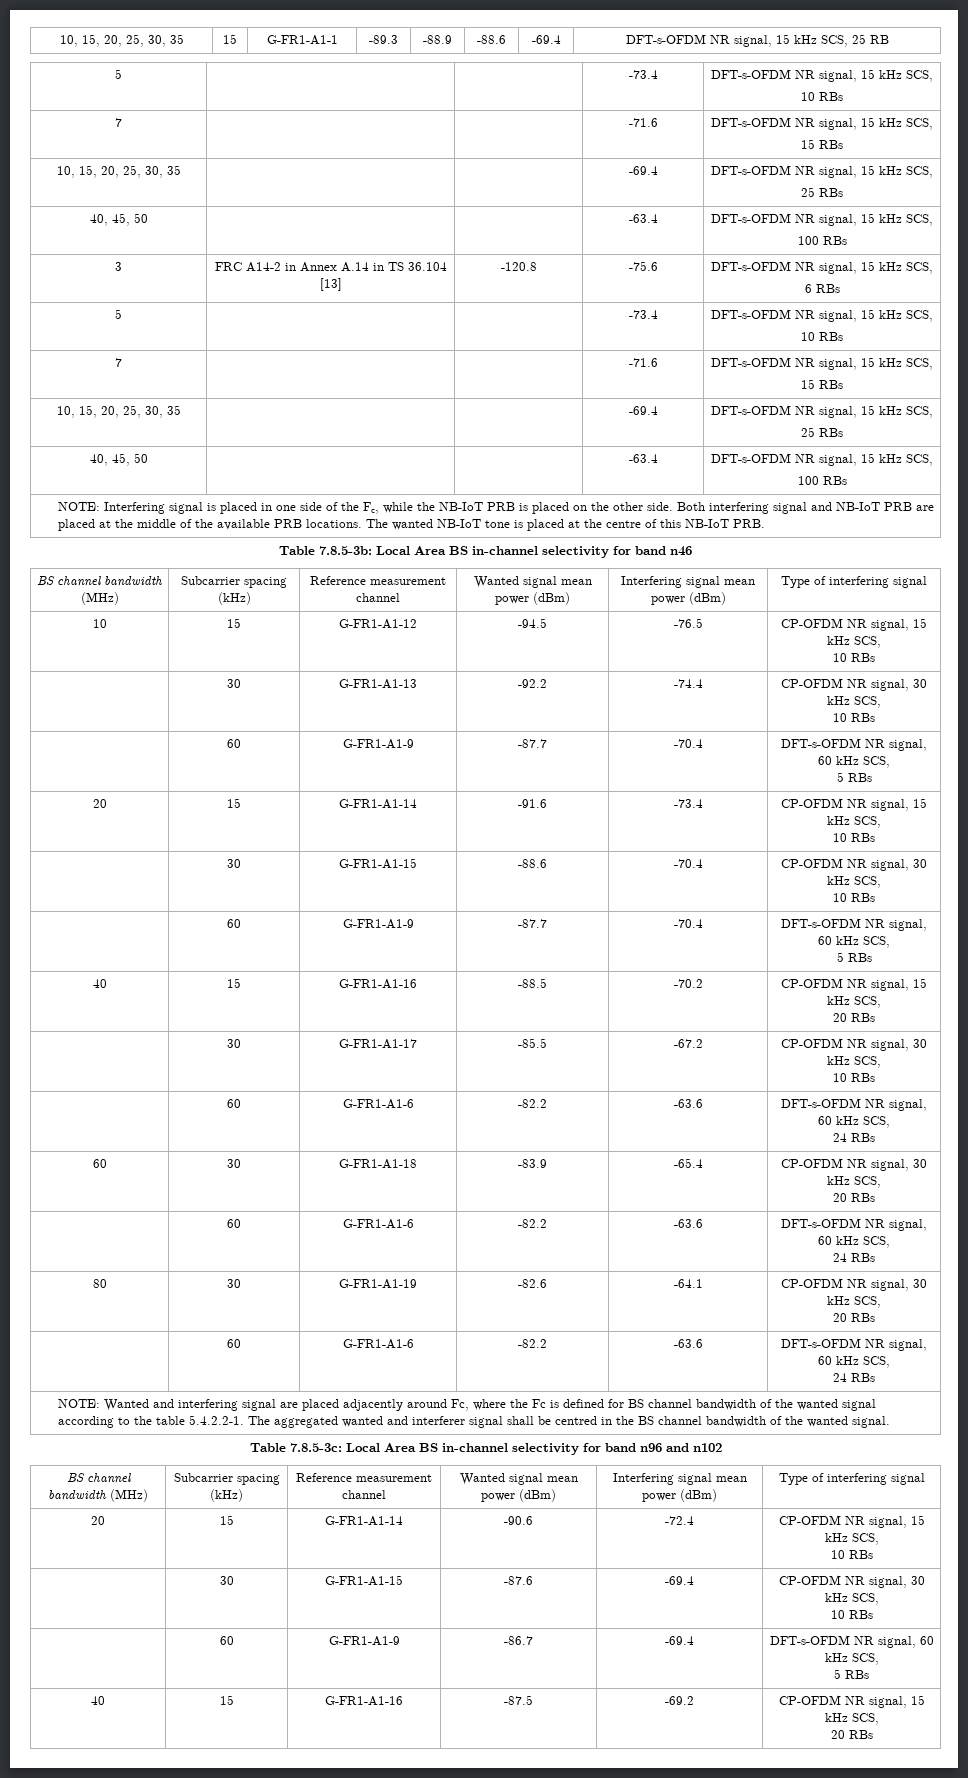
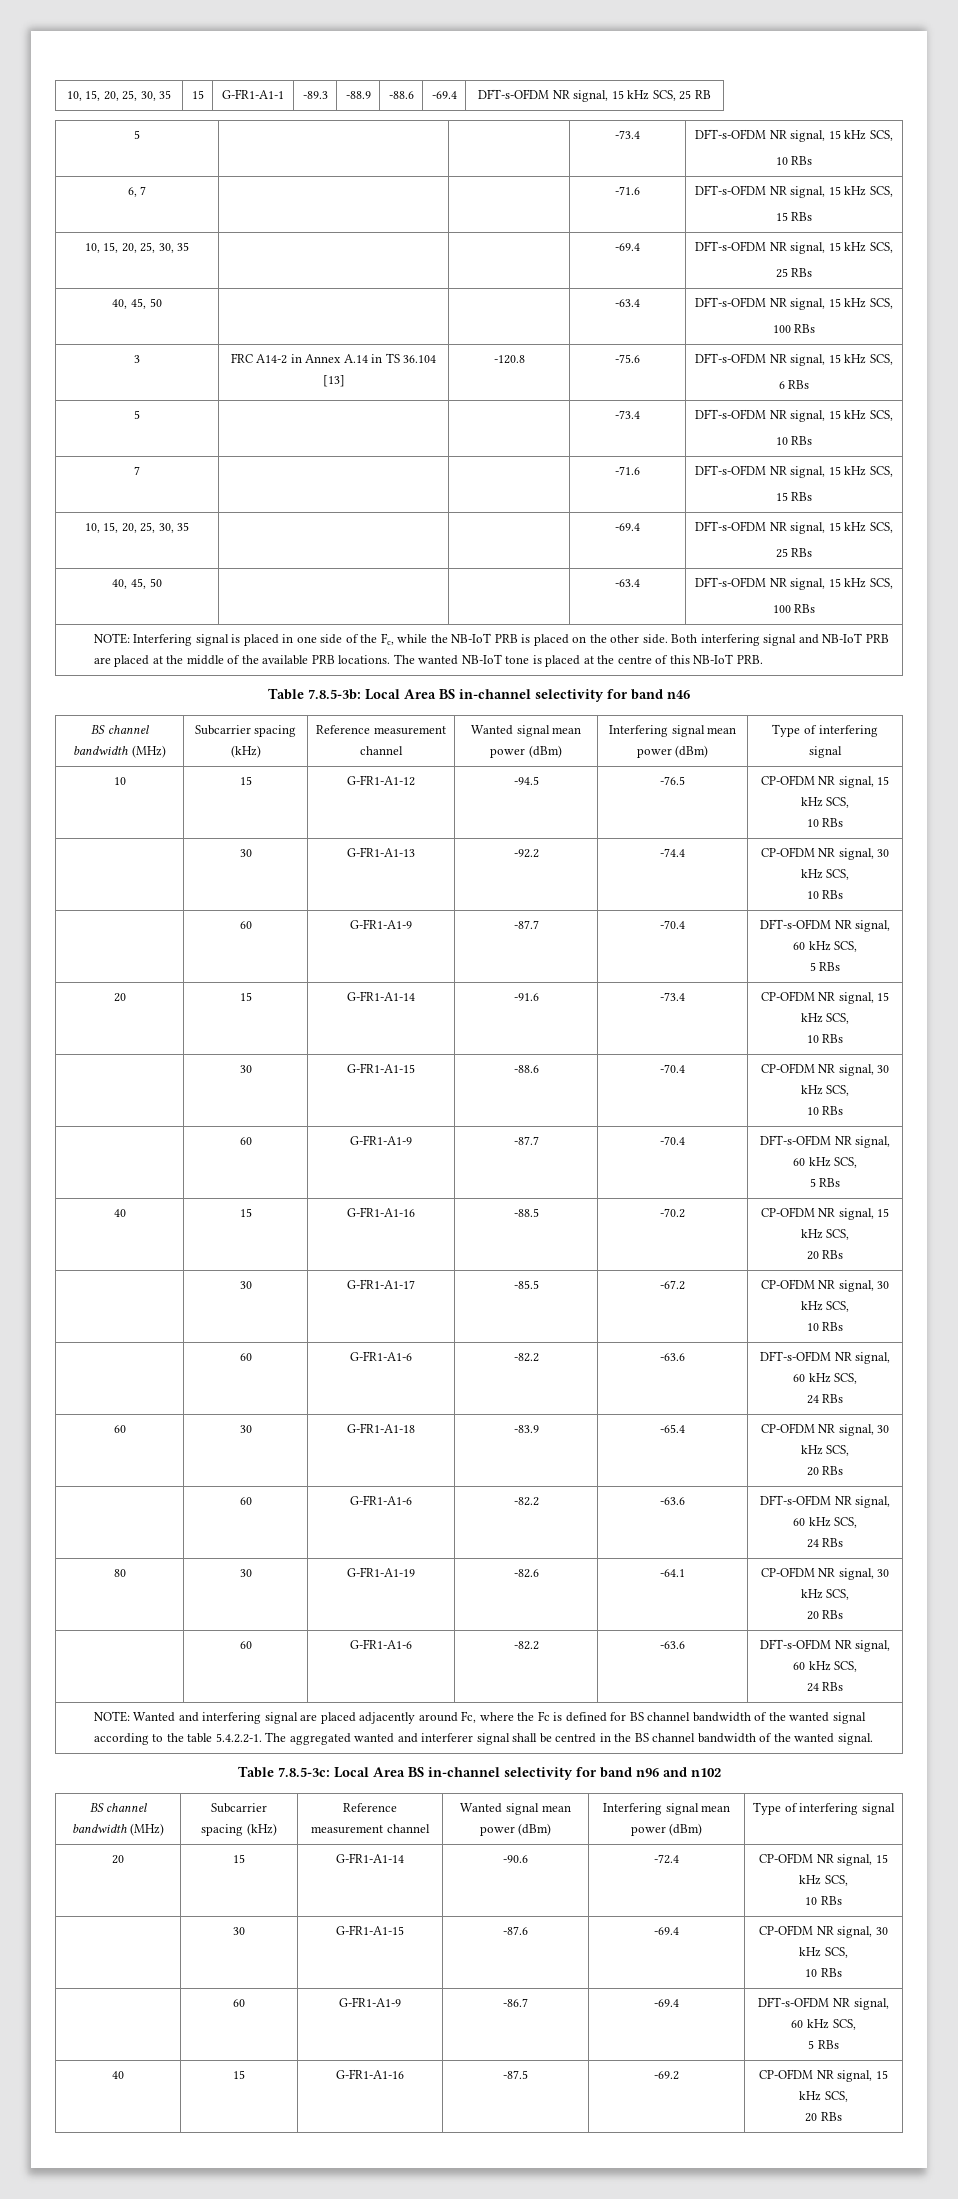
(843, 96) none -> [127,187,137,197] 6,

